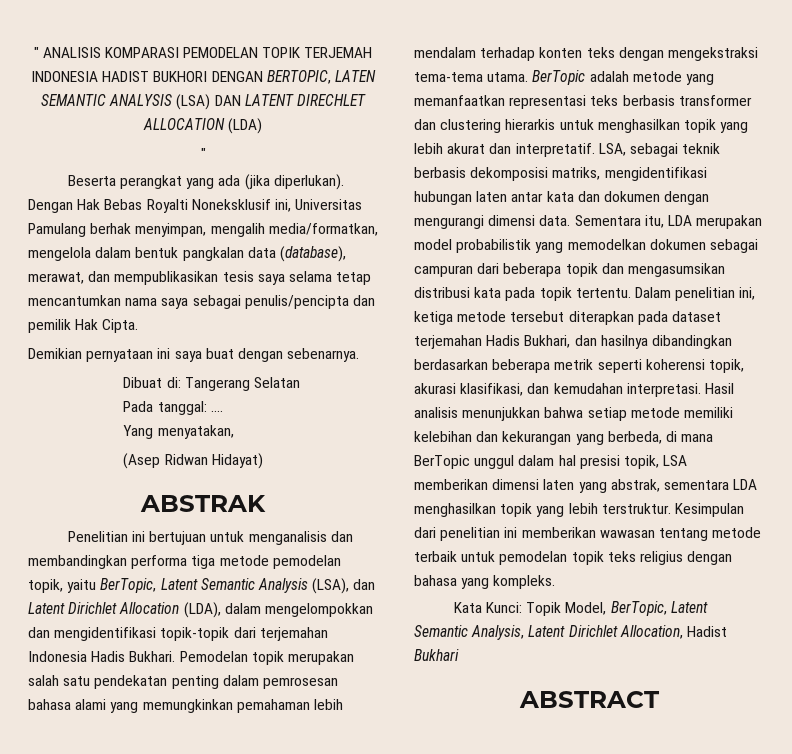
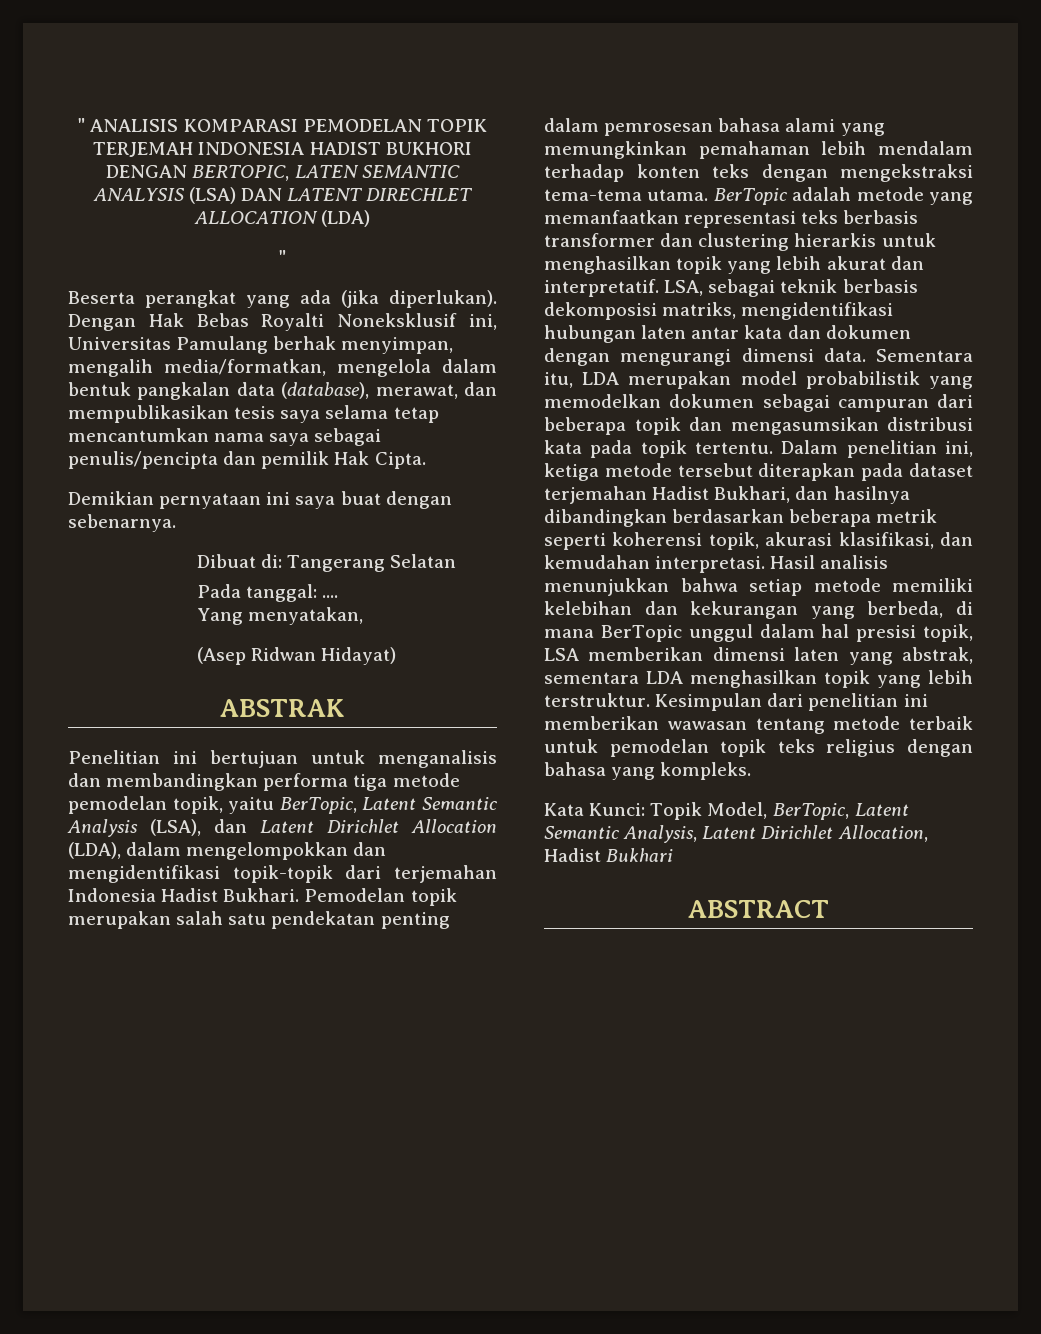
[91,651,126,662] Hadis -> [161,888,219,902] Hadist
[486,335,521,346] Hadis -> [652,486,710,500] Hadist

